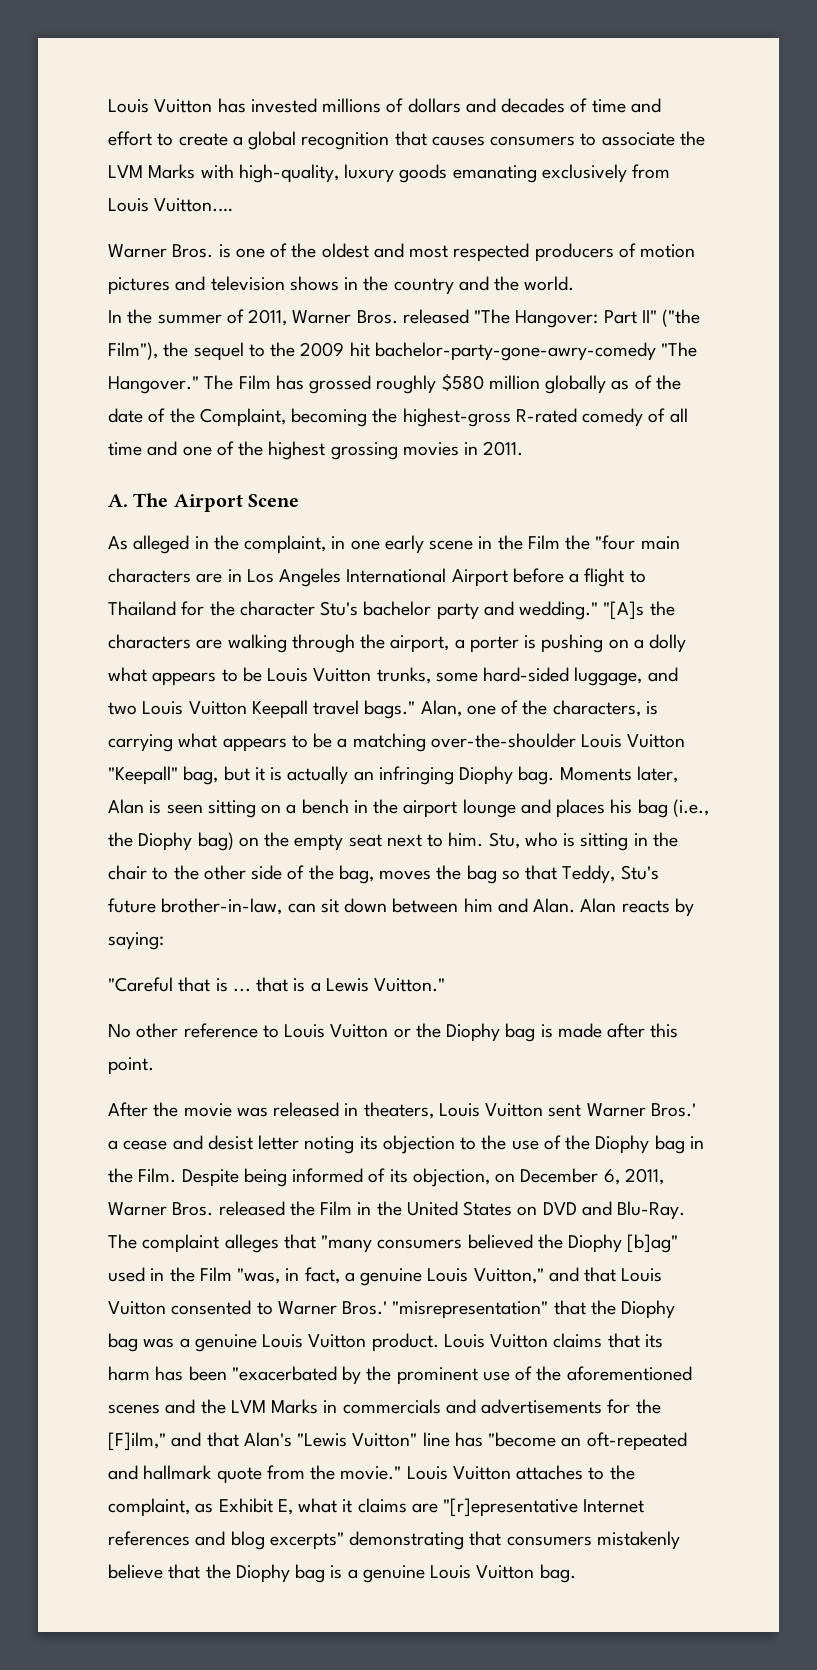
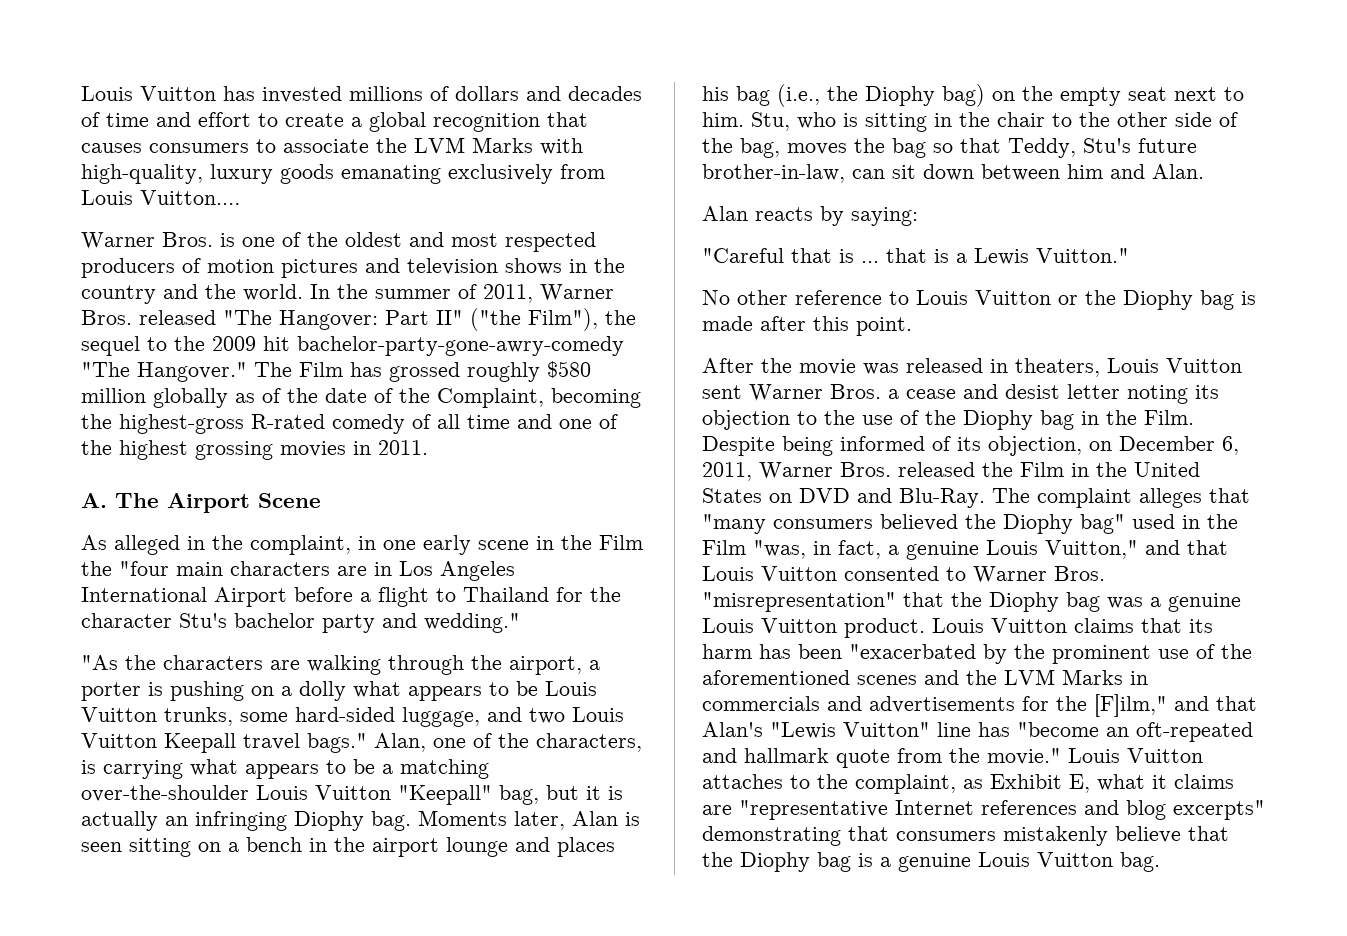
(575, 283) // -> (303, 292) none
[603,601,645,620] "[A]s -> [81,655,118,670] // "As
(576, 905) none -> (1204, 171) //
[650,1103,696,1117] Bros.' -> [830,384,881,399] Bros.
[627,1234,679,1253] [b]ag" -> [1080,514,1125,534] bag"
[342,1301,388,1315] Bros.' -> [1054,566,1105,581] Bros.
[443,1498,579,1517] "[r]epresentative -> [739,800,888,820] "representative

